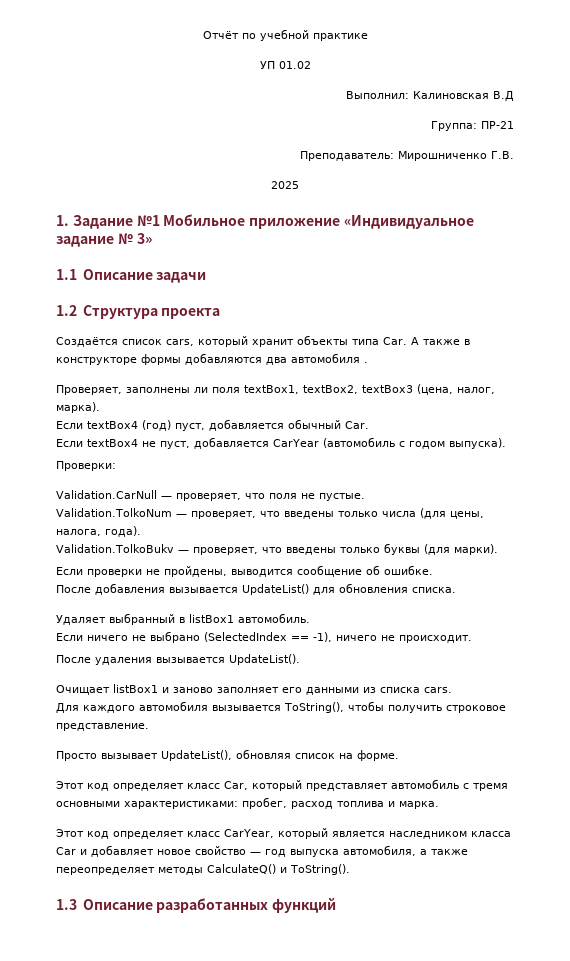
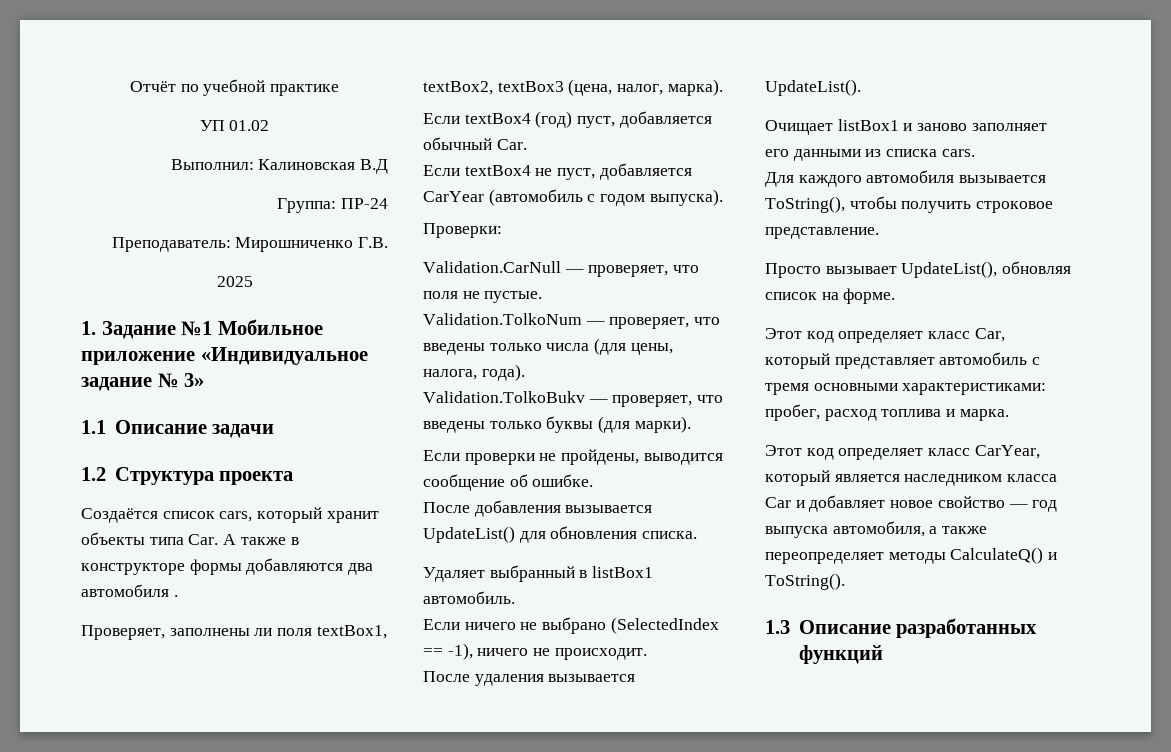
[481,121,514,129] ПР-21 -> [341,198,388,209] ПР-24

